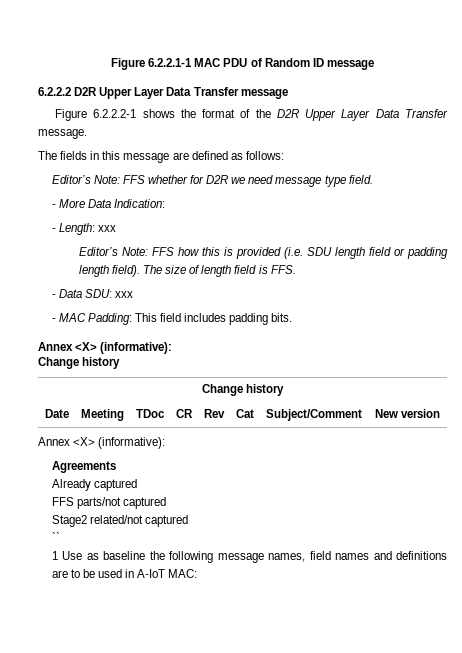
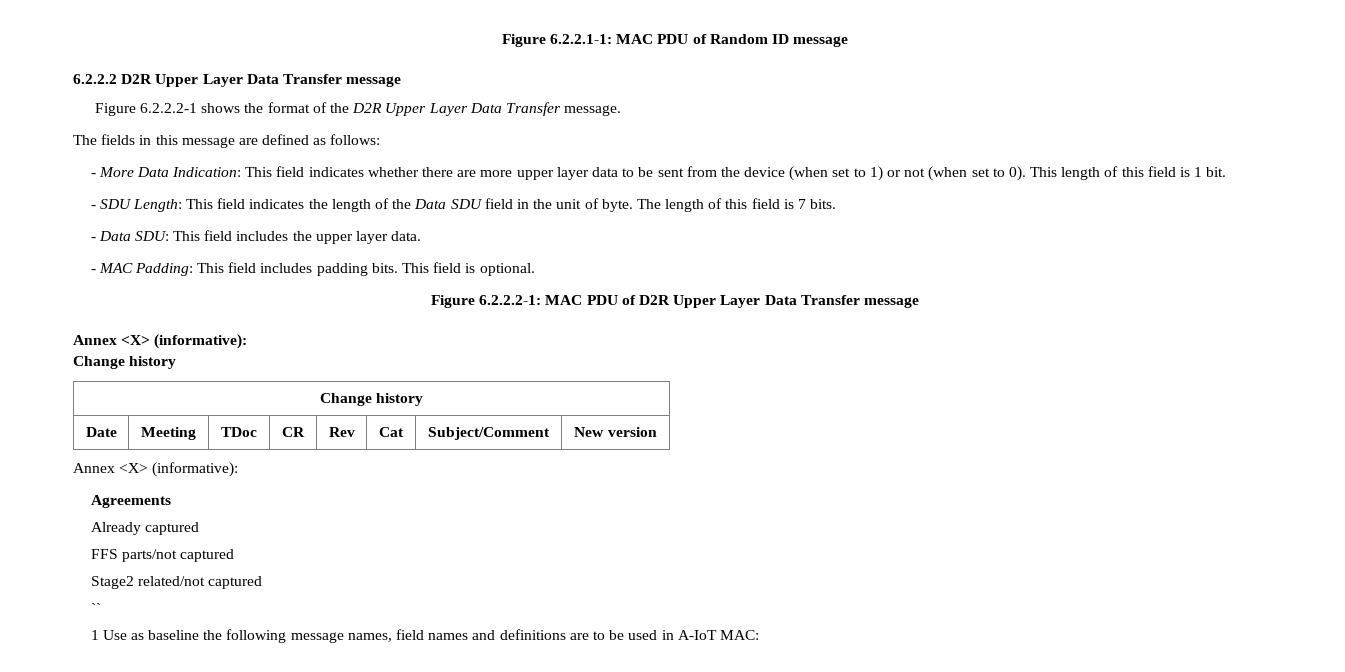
[111,58,193,70] Figure 6.2.2.1-1 -> [501,34,613,47] Figure 6.2.2.1-1:
[51,175,373,187] [51,199,165,208] [51,223,116,235] [78,247,448,259] [78,265,296,277] [51,289,133,298] Editor’s Note: FFS whether for D2R we need message type field. // - More Data Indication: // - Length: xxx // Editor’s Note: FFS how this is provided (i.e. SDU length field or padding length field). The size of length field is FFS. // - Data SDU: xxx -> [90,166,1227,181] [90,198,837,212] [90,230,422,244] - More Data Indication: This field indicates whether there are more upper layer data to be sent from the device (when set to 1) or not (when set to 0). This length of this field is 1 bit. // - SDU Length: This field indicates the length of the Data SDU field in the unit of byte. The length of this field is 7 bits. // - Data SDU: This field includes the upper layer data.
(293, 317) none -> [402,262,535,276] [431,295,919,308] This field is optional. // Figure 6.2.2.2-1: MAC PDU of D2R Upper Layer Data Transfer message

